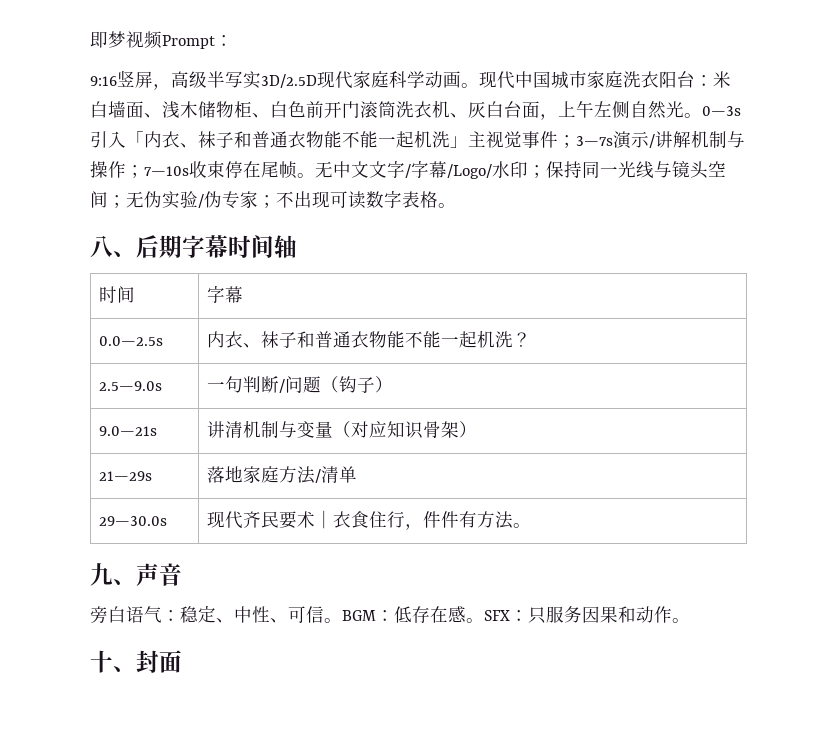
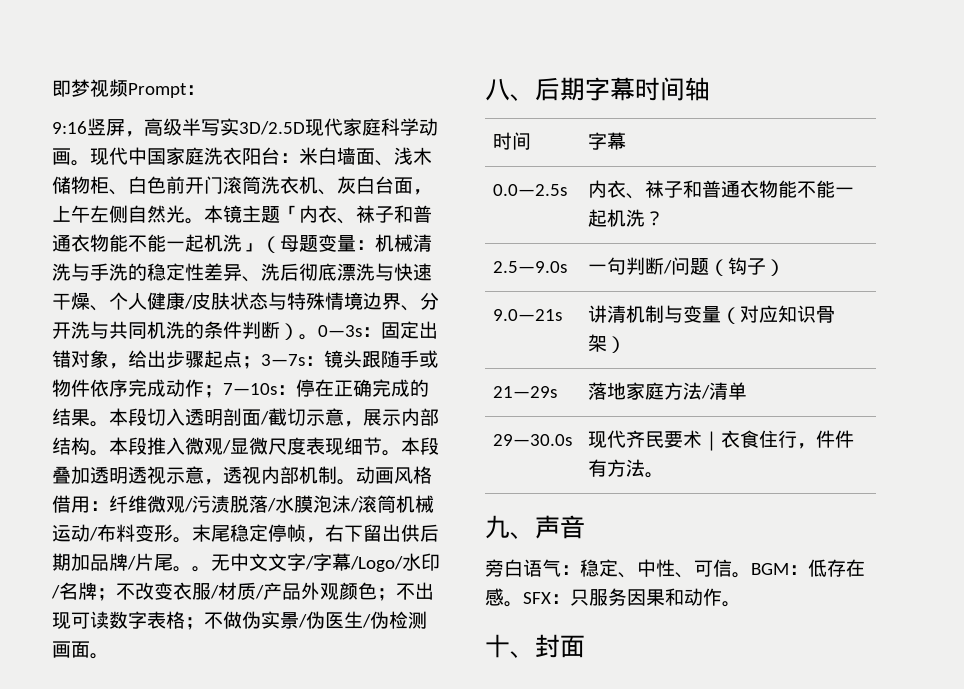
[551,70,587,89] 城市 -> (166, 156) none
[702,106,741,116] [90,131,126,148] 0—3s引入 -> [204,205,280,223] 本镜主题
[468,130,745,149] [90,161,297,179] 主视觉事件；3—7s演示/讲解机制与操作；7—10s收束停在尾帧 -> [261,234,432,253] [52,263,432,282] [52,292,439,311] [52,321,438,340] [52,350,438,369] [52,379,429,398] [52,408,439,427] [52,437,439,456] [52,466,432,485] [52,495,434,513] [52,524,439,543] [52,553,192,572] （母题变量：机械清洗与手洗的稳定性差异、洗后彻底漂洗与快速干燥、个人健康/皮肤状态与特殊情境边界、分开洗与共同机洗的条件判断）。0—3s：固定出错对象，给出步骤起点；3—7s：镜头跟随手或物件依序完成动作；7—10s：停在正确完成的结果。本段切入透明剖面/截切示意，展示内部结构。本段推入微观/显微尺度表现细节。本段叠加透明透视示意，透视内部机制。动画风格借用：纤维微观/污渍脱落/水膜泡沫/滚筒机械运动/布料变形。末尾稳定停帧，右下留出供后期加品牌/片尾。
[528,160,726,179] [90,191,258,209] ；保持同一光线与镜头空间；无伪实验/伪专家 -> [51,582,377,601] /名牌；不改变衣服/材质/产品外观颜色
(438, 199) none -> [185,611,427,630] [52,641,90,658] ；不做伪实景/伪医生/伪检测画面

